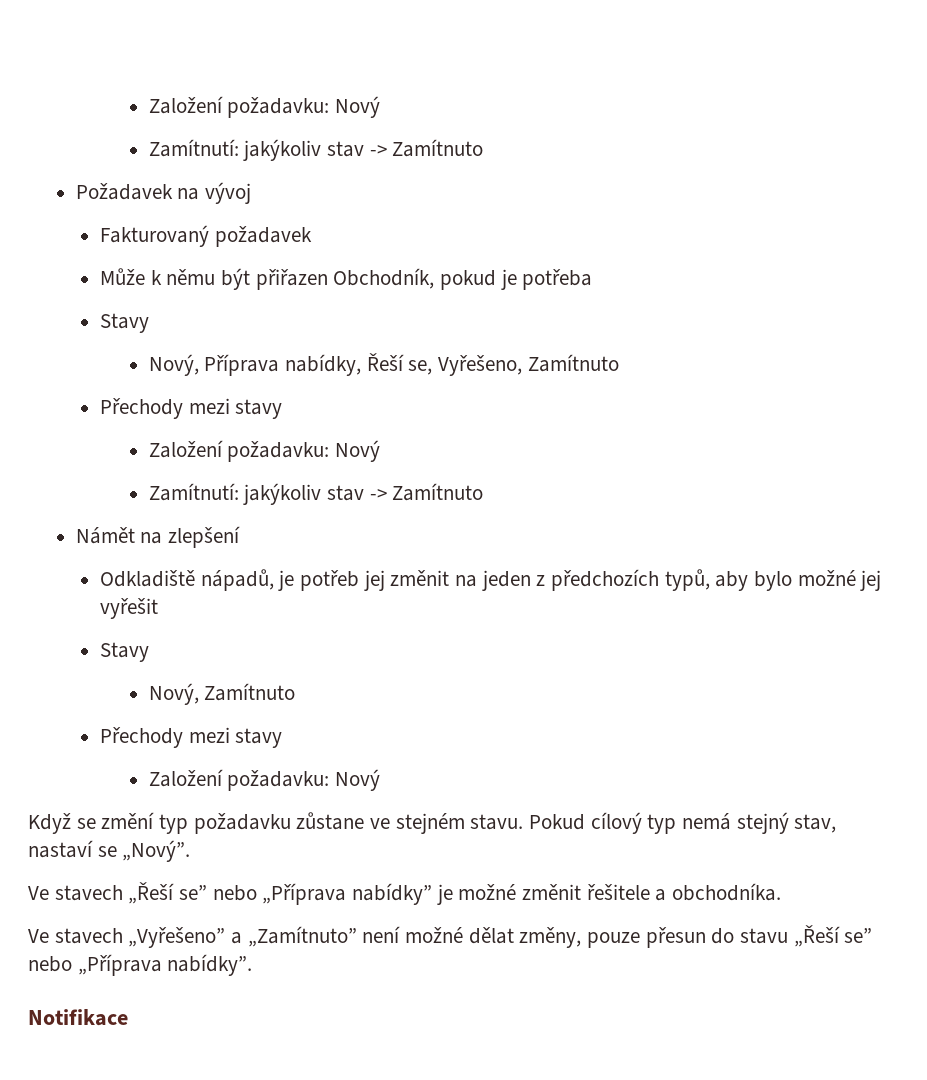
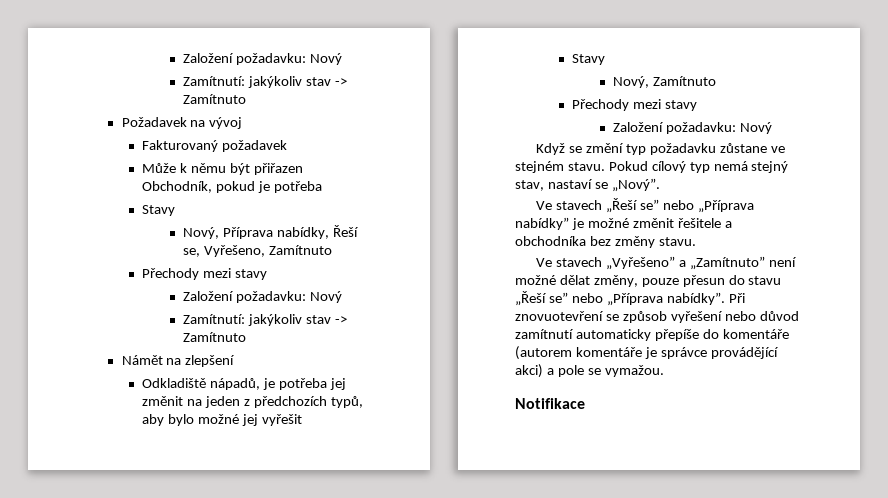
[299,570,359,591] potřeb -> [278,378,327,390] potřeba
[672,883,782,901] obchodníka. -> [515,236,696,248] obchodníka bez změny stavu.
(253, 965) none -> [728,293,745,303] [515,311,799,323] [515,329,789,341] [515,346,778,360] [515,364,664,378] Při znovuotevření se způsob vyřešení nebo důvod zamítnutí automaticky přepíše do komentáře (autorem komentáře je správce provádějící akci) a pole se vymažou.

